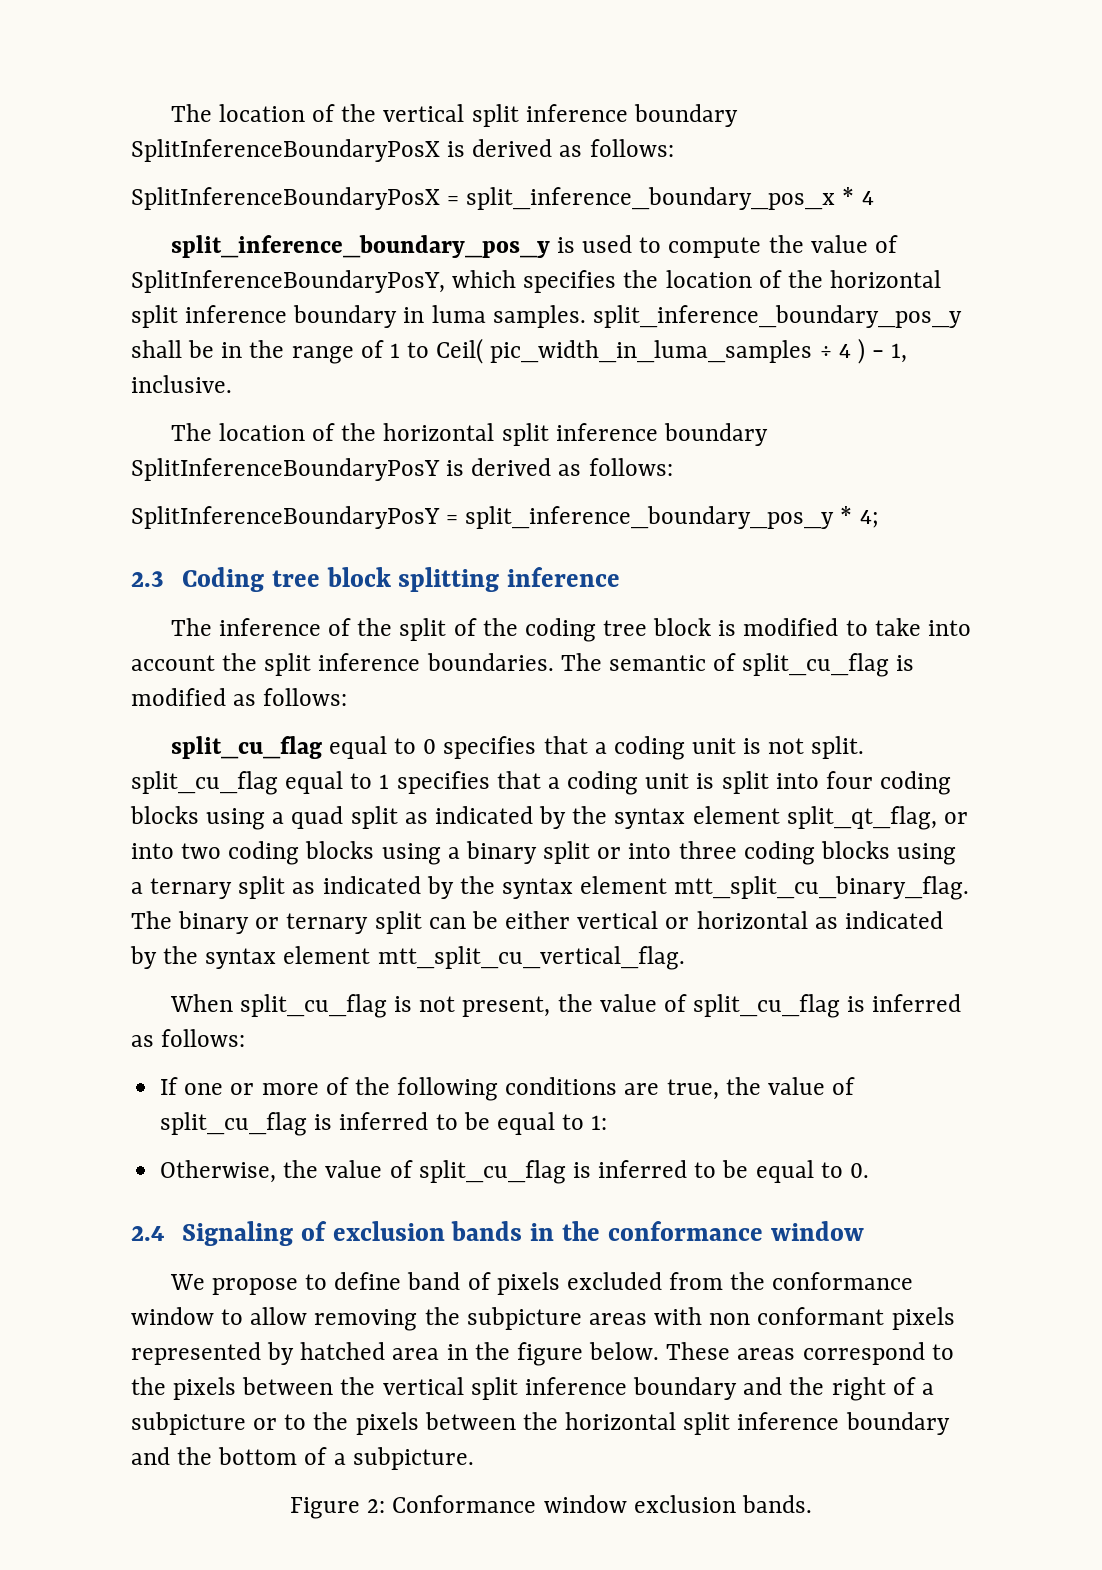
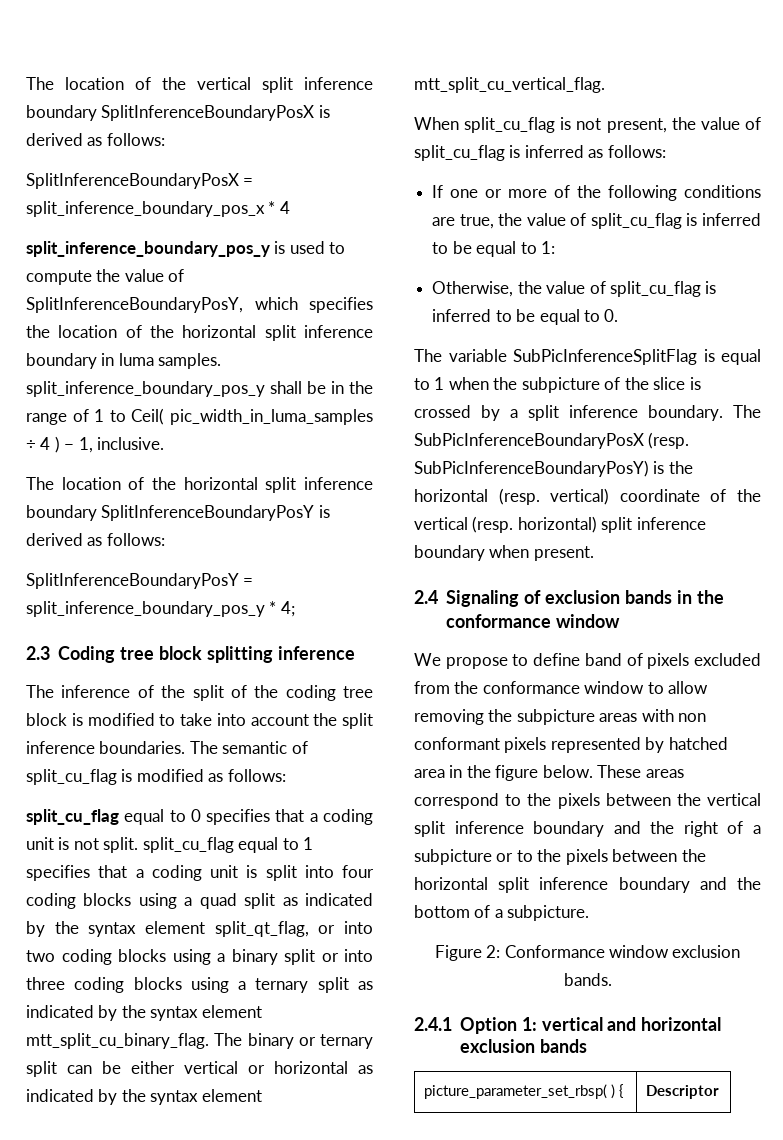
(869, 1170) none -> [414,349,761,365] [414,377,701,393] [414,405,761,421] [414,432,690,449] [414,460,693,477] [414,488,761,505] [414,516,706,533] [414,545,594,561] // The variable SubPicInferenceSplitFlag is equal to 1 when the subpicture of the slice is crossed by a split inference boundary. The SubPicInferenceBoundaryPosX (resp. SubPicInferenceBoundaryPosY) is the horizontal (resp. vertical) coordinate of the vertical (resp. horizontal) split inference boundary when present.
(812, 1504) none -> [414,1017,722,1034] [460,1039,587,1053] [423,1084,624,1099] [645,1085,719,1099] // 2.4.1 Option 1: vertical and horizontal exclusion bands // picture_parameter_set_rbsp( ) { | Descriptor

